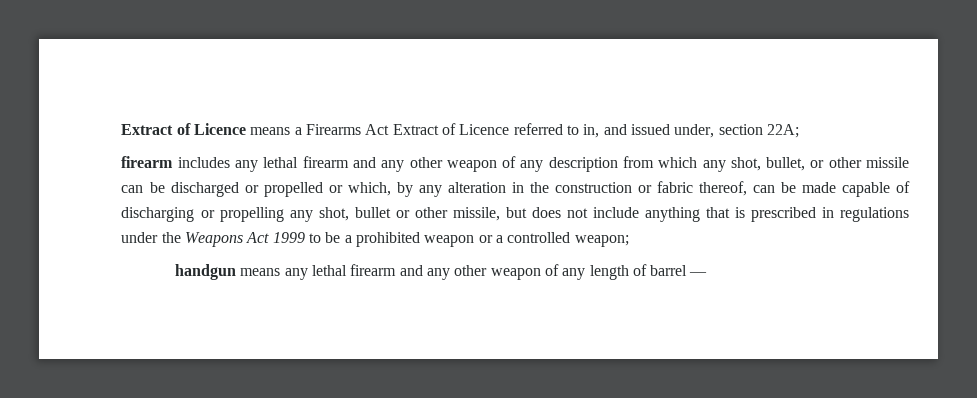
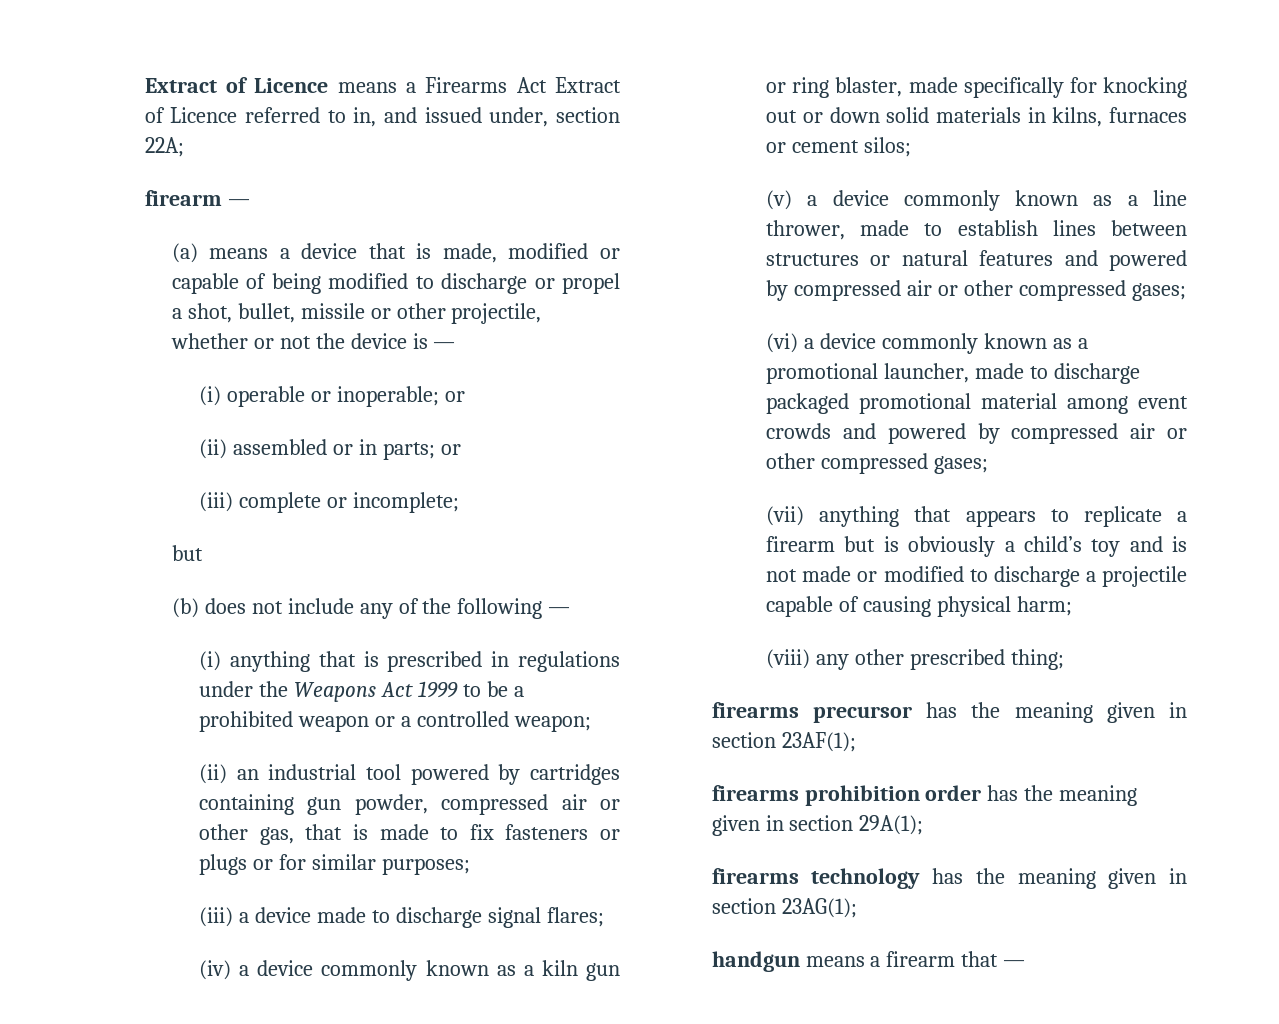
[177,156,726,172] includes any lethal firearm and any other weapon of any description from which any -> [227,199,250,206] [171,243,620,263] [171,273,620,294] [171,308,182,319] — // (a) means a device that is made, modified or capable of being modified to discharge or propel a
[810,157,909,168] [121,181,910,197] [121,207,527,222] or other missile can be discharged or propelled or which, by any alteration in the construction or fabric thereof, can be made capable of discharging or propelling any shot, bullet or other missile, but -> [300,303,542,324] [170,333,456,349] [199,386,465,407] [199,439,461,460] [199,492,459,513] [171,545,203,561] [171,598,199,618] missile or other projectile, whether or not the device is — // (i) operable or inoperable; or // (ii) assembled or in parts; or // (iii) complete or incomplete; // but // (b)
(639, 212) none -> [359,598,571,619] [199,651,222,671] any of the following — // (i)
[174,264,688,280] handgun means any lethal firearm and any other weapon of any length of barrel -> [199,764,620,785] [199,794,620,815] [199,824,621,845] [199,854,470,875] [199,907,604,928] [199,960,621,981] [766,77,1187,98] [766,107,1187,127] [766,137,911,157] [766,190,1187,211] [766,220,1187,240] [766,250,1187,271] [766,280,1186,301] [766,333,1088,354] [766,363,1140,384] [766,393,1188,414] [766,423,1187,444] [766,453,988,474] [766,506,1187,527] [766,536,1187,557] [766,566,1187,587] [766,596,1072,617] [766,649,1064,670] [711,702,1187,723] [711,732,856,752] [711,785,1138,806] [711,815,924,836] [711,868,1187,889] [711,898,857,918] [711,951,999,972] (ii) an industrial tool powered by cartridges containing gun powder, compressed air or other gas, that is made to fix fasteners or plugs or for similar purposes; // (iii) a device made to discharge signal flares; // (iv) a device commonly known as a kiln gun or ring blaster, made specifically for knocking out or down solid materials in kilns, furnaces or cement silos; // (v) a device commonly known as a line thrower, made to establish lines between structures or natural features and powered by compressed air or other compressed gases; // (vi) a device commonly known as a promotional launcher, made to discharge packaged promotional material among event crowds and powered by compressed air or other compressed gases; // (vii) anything that appears to replicate a firearm but is obviously a child’s toy and is not made or modified to discharge a projectile capable of causing physical harm; // (viii) any other prescribed thing; // firearms precursor has the meaning given in section 23AF(1); // firearms prohibition order has the meaning given in section 29A(1); // firearms technology has the meaning given in section 23AG(1); // handgun means a firearm that

